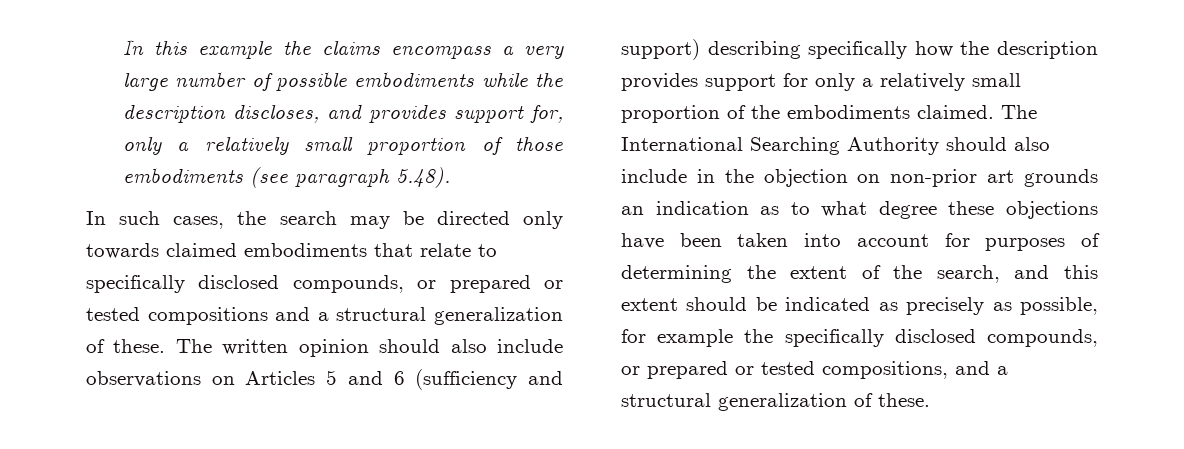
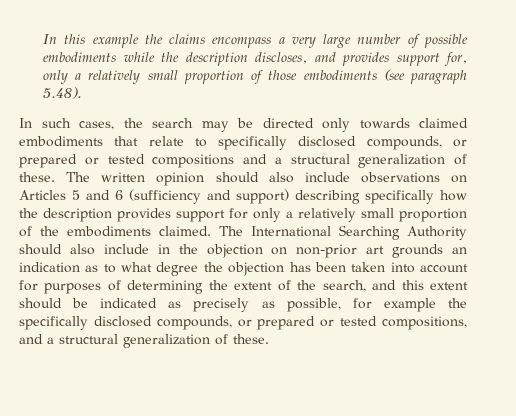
[948,201,1098,219] [621,233,664,249] these objections have -> [203,262,311,276] the objection has

